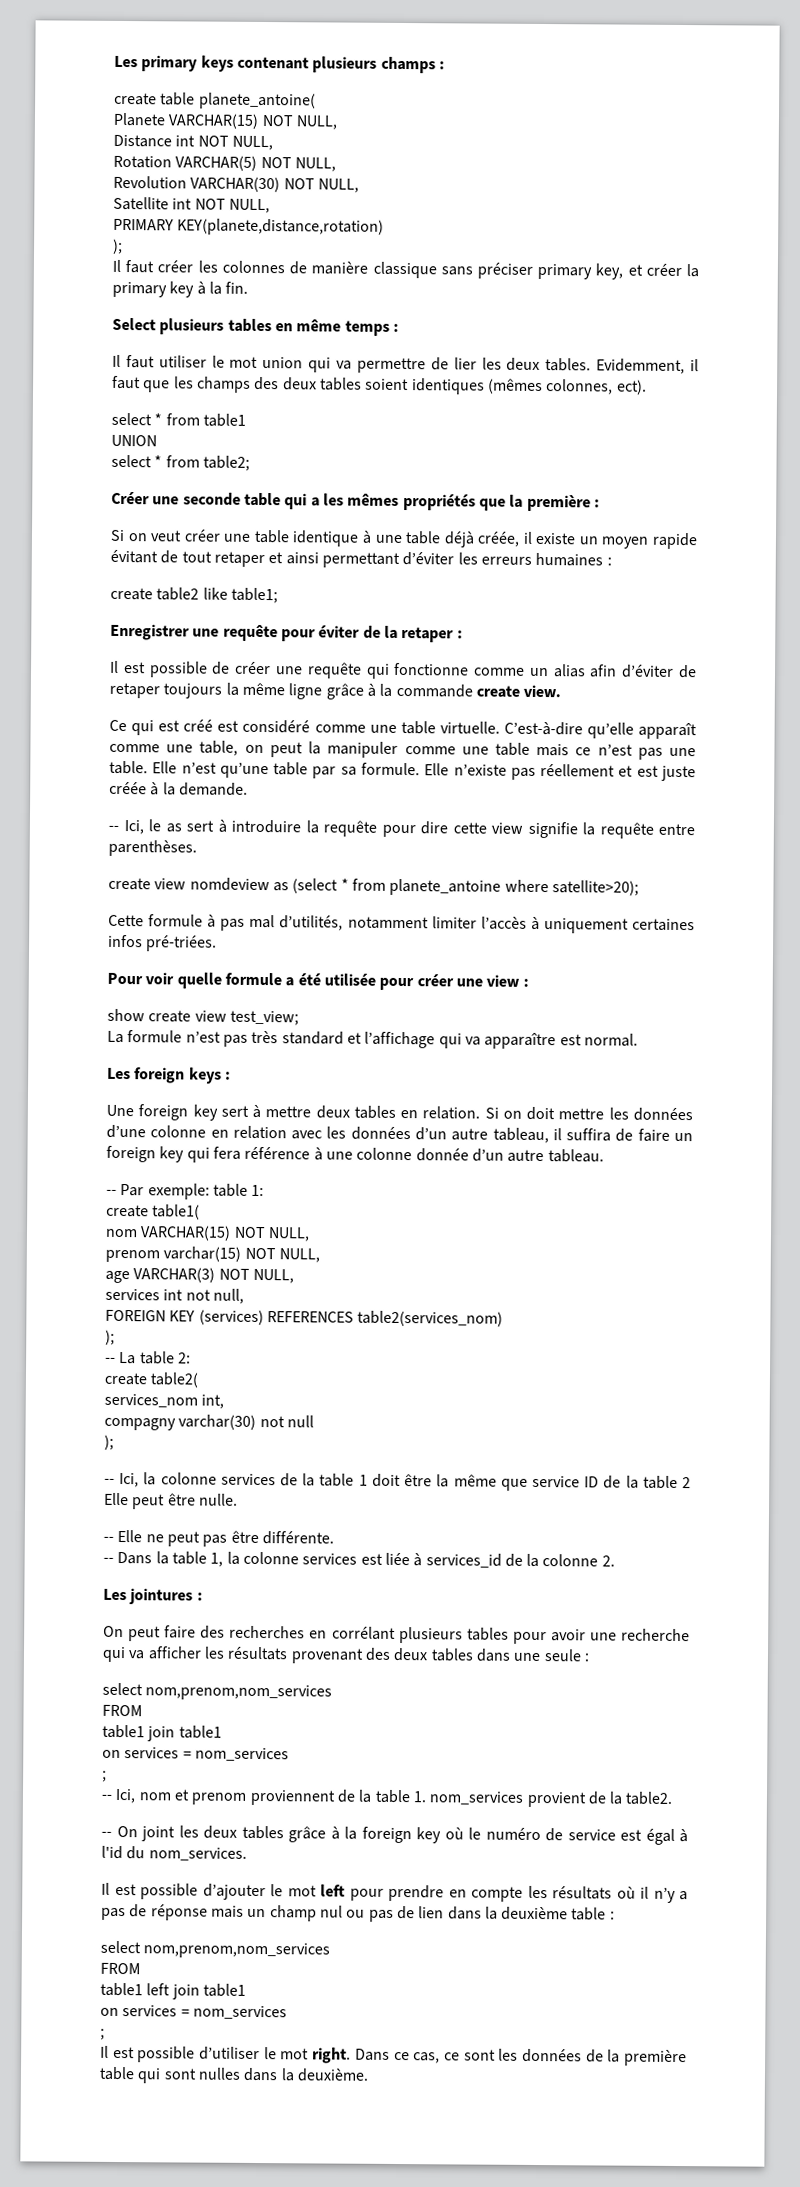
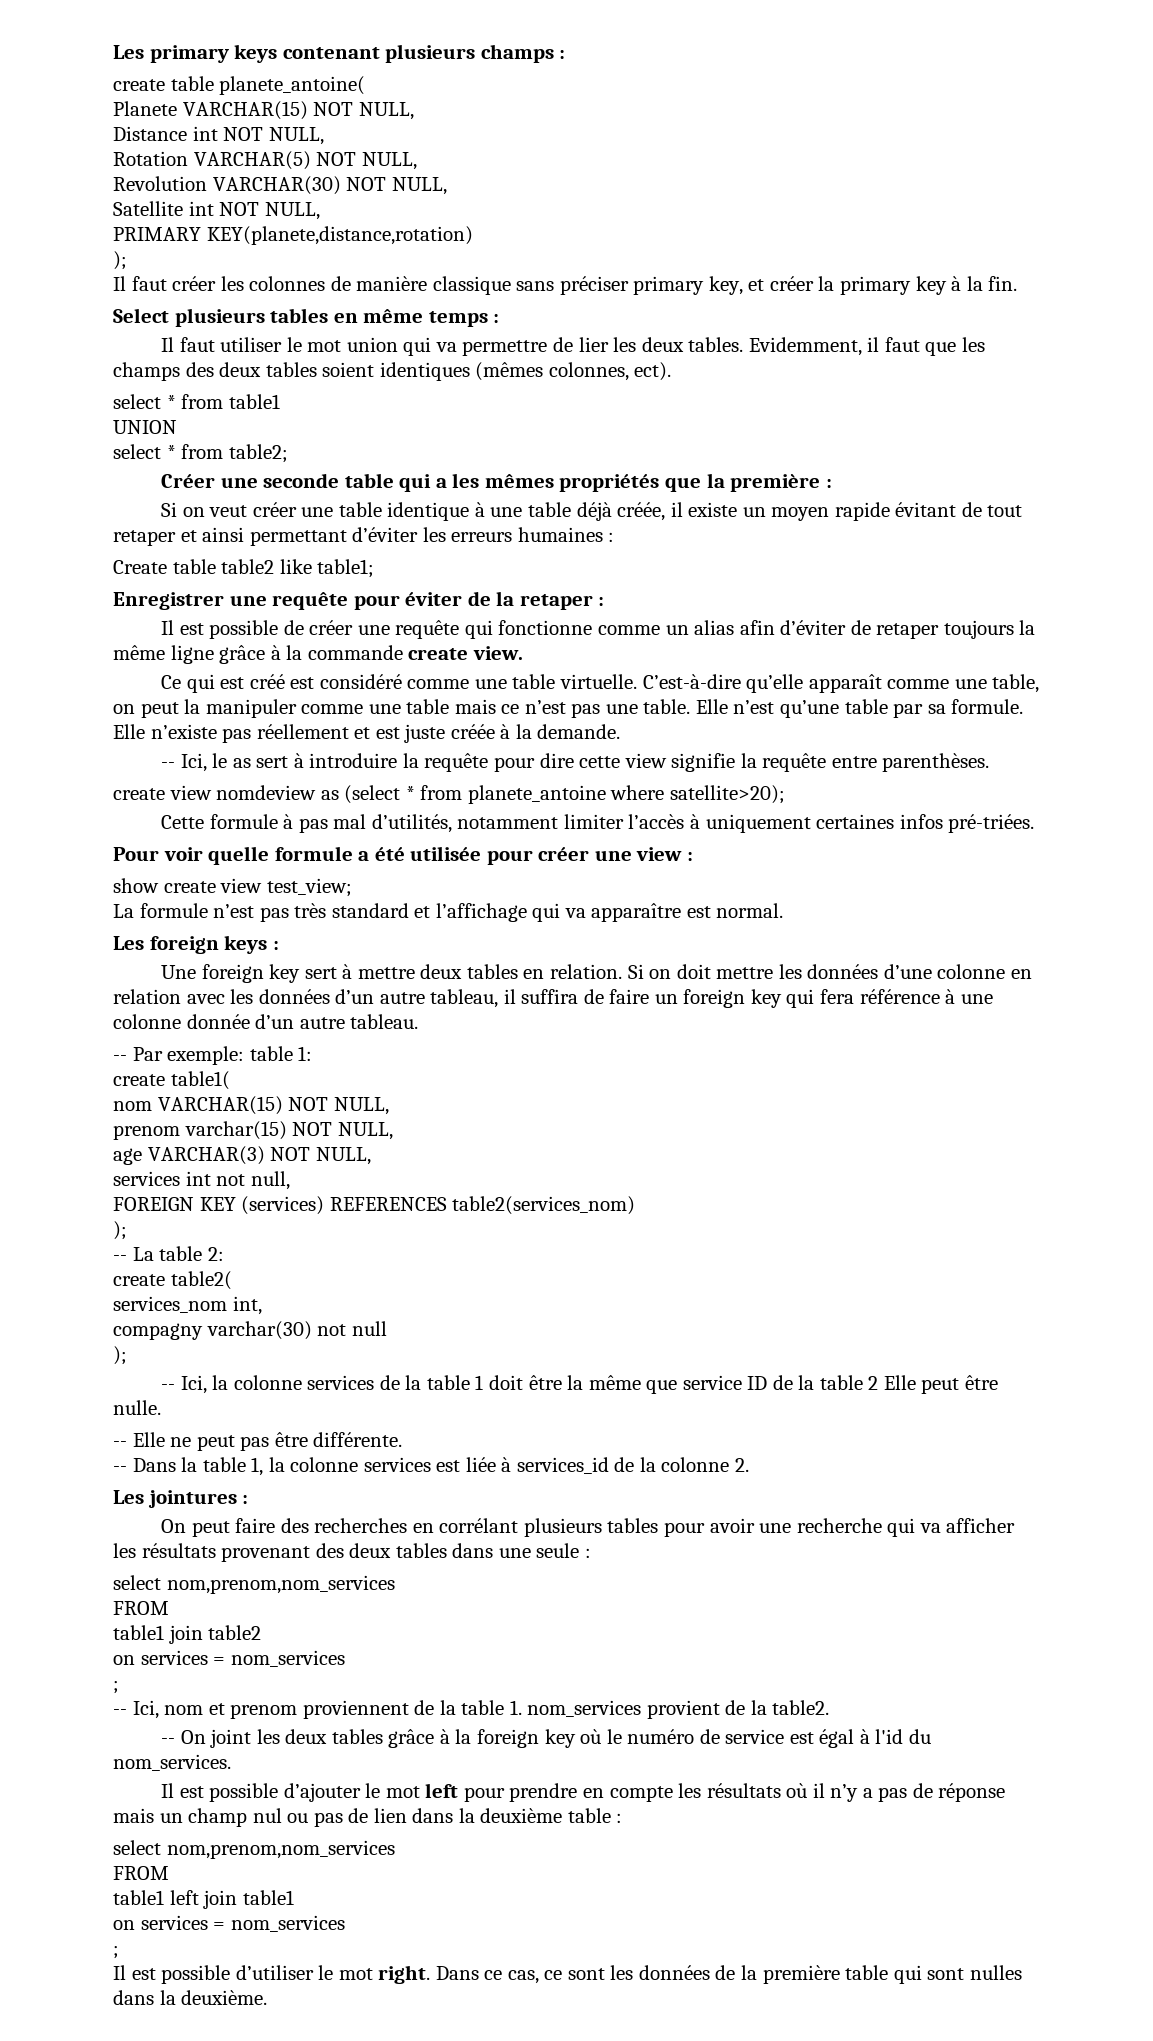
[110,587,153,601] create -> [113,559,216,574] Create table
[178,1725,222,1739] table1 -> [208,1625,262,1640] table2

